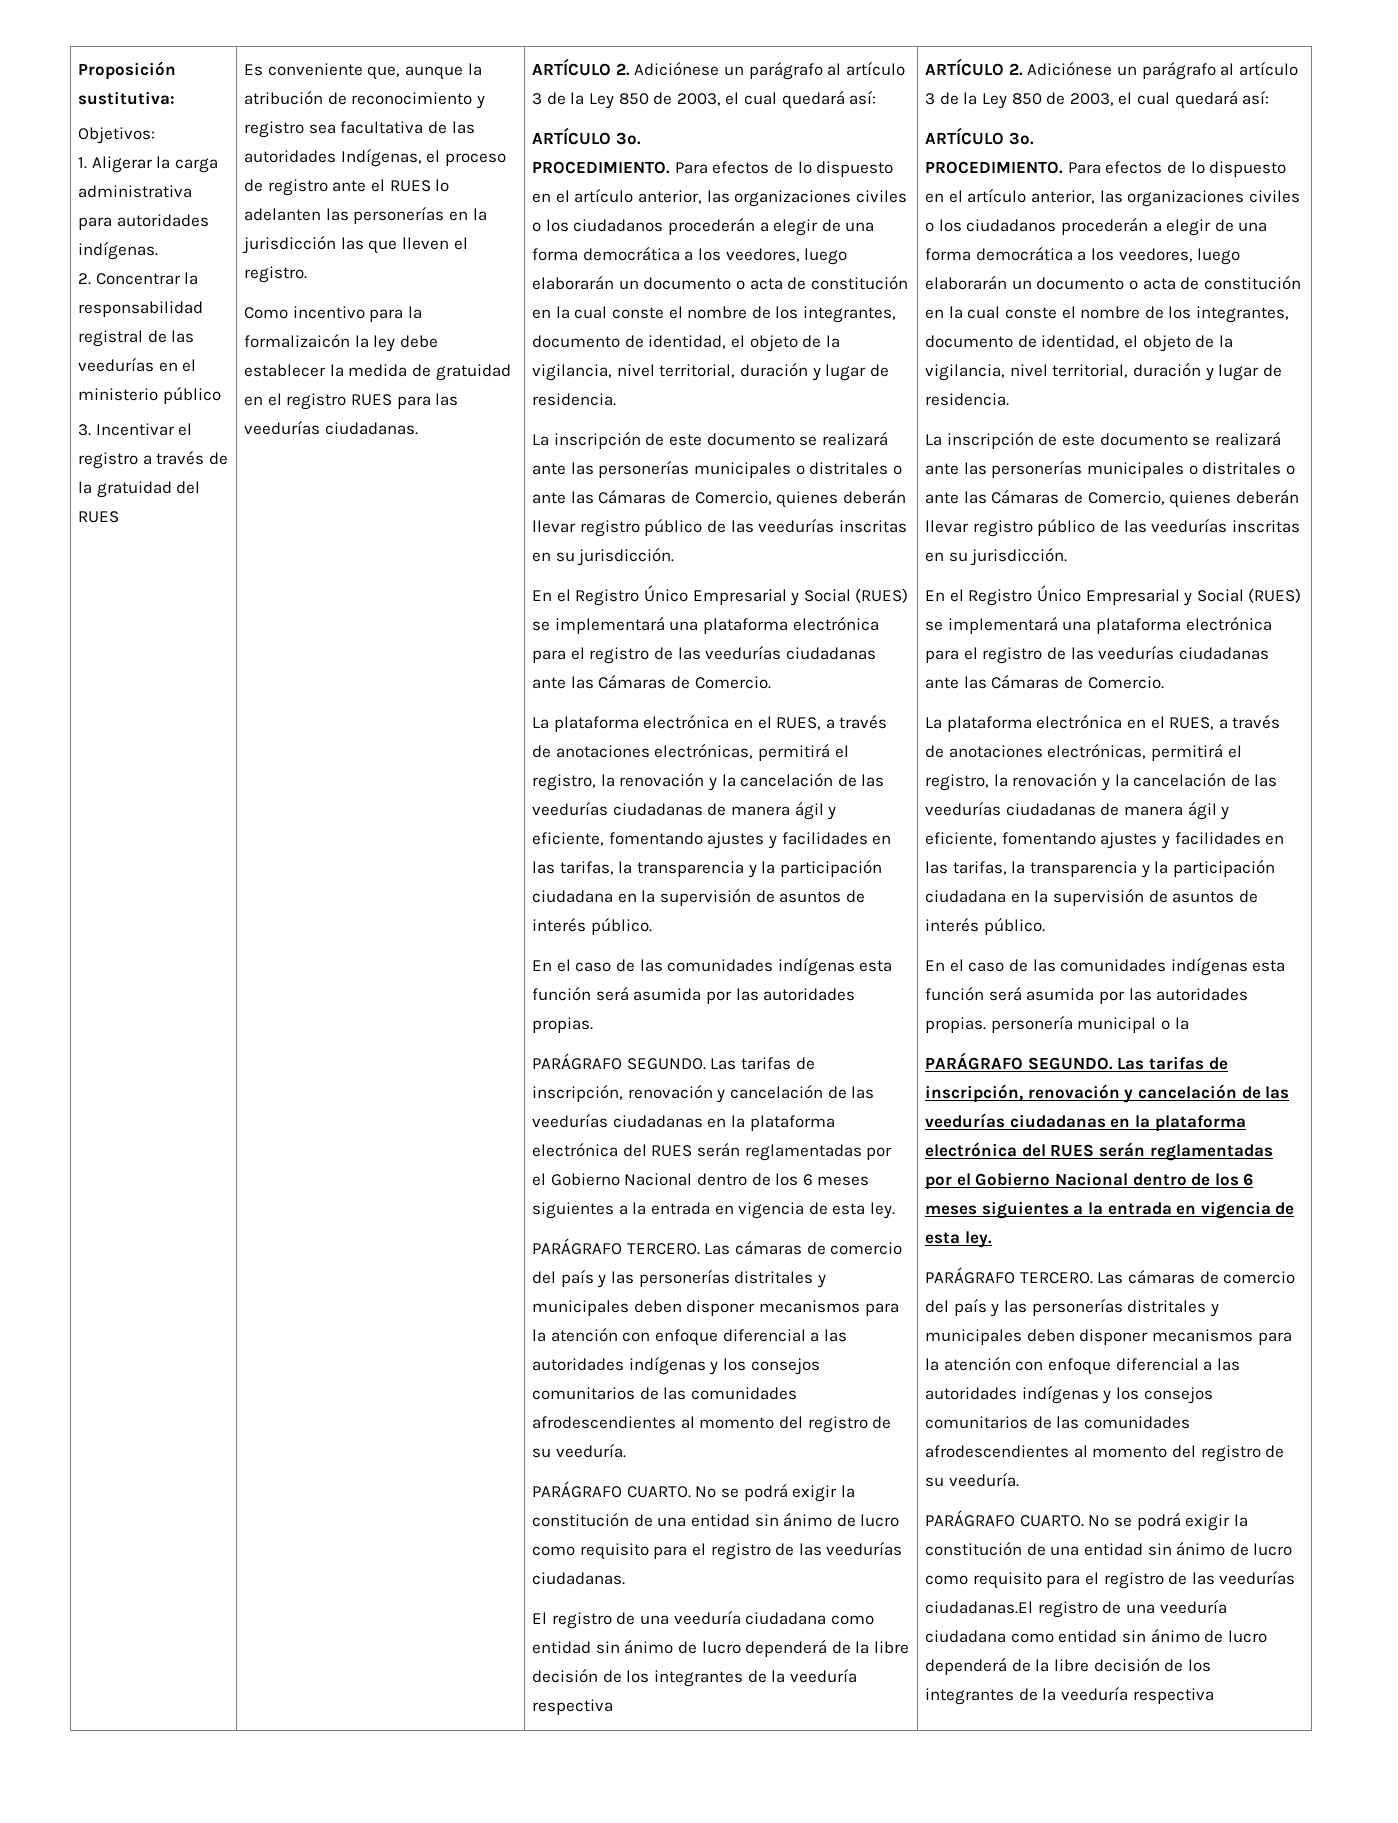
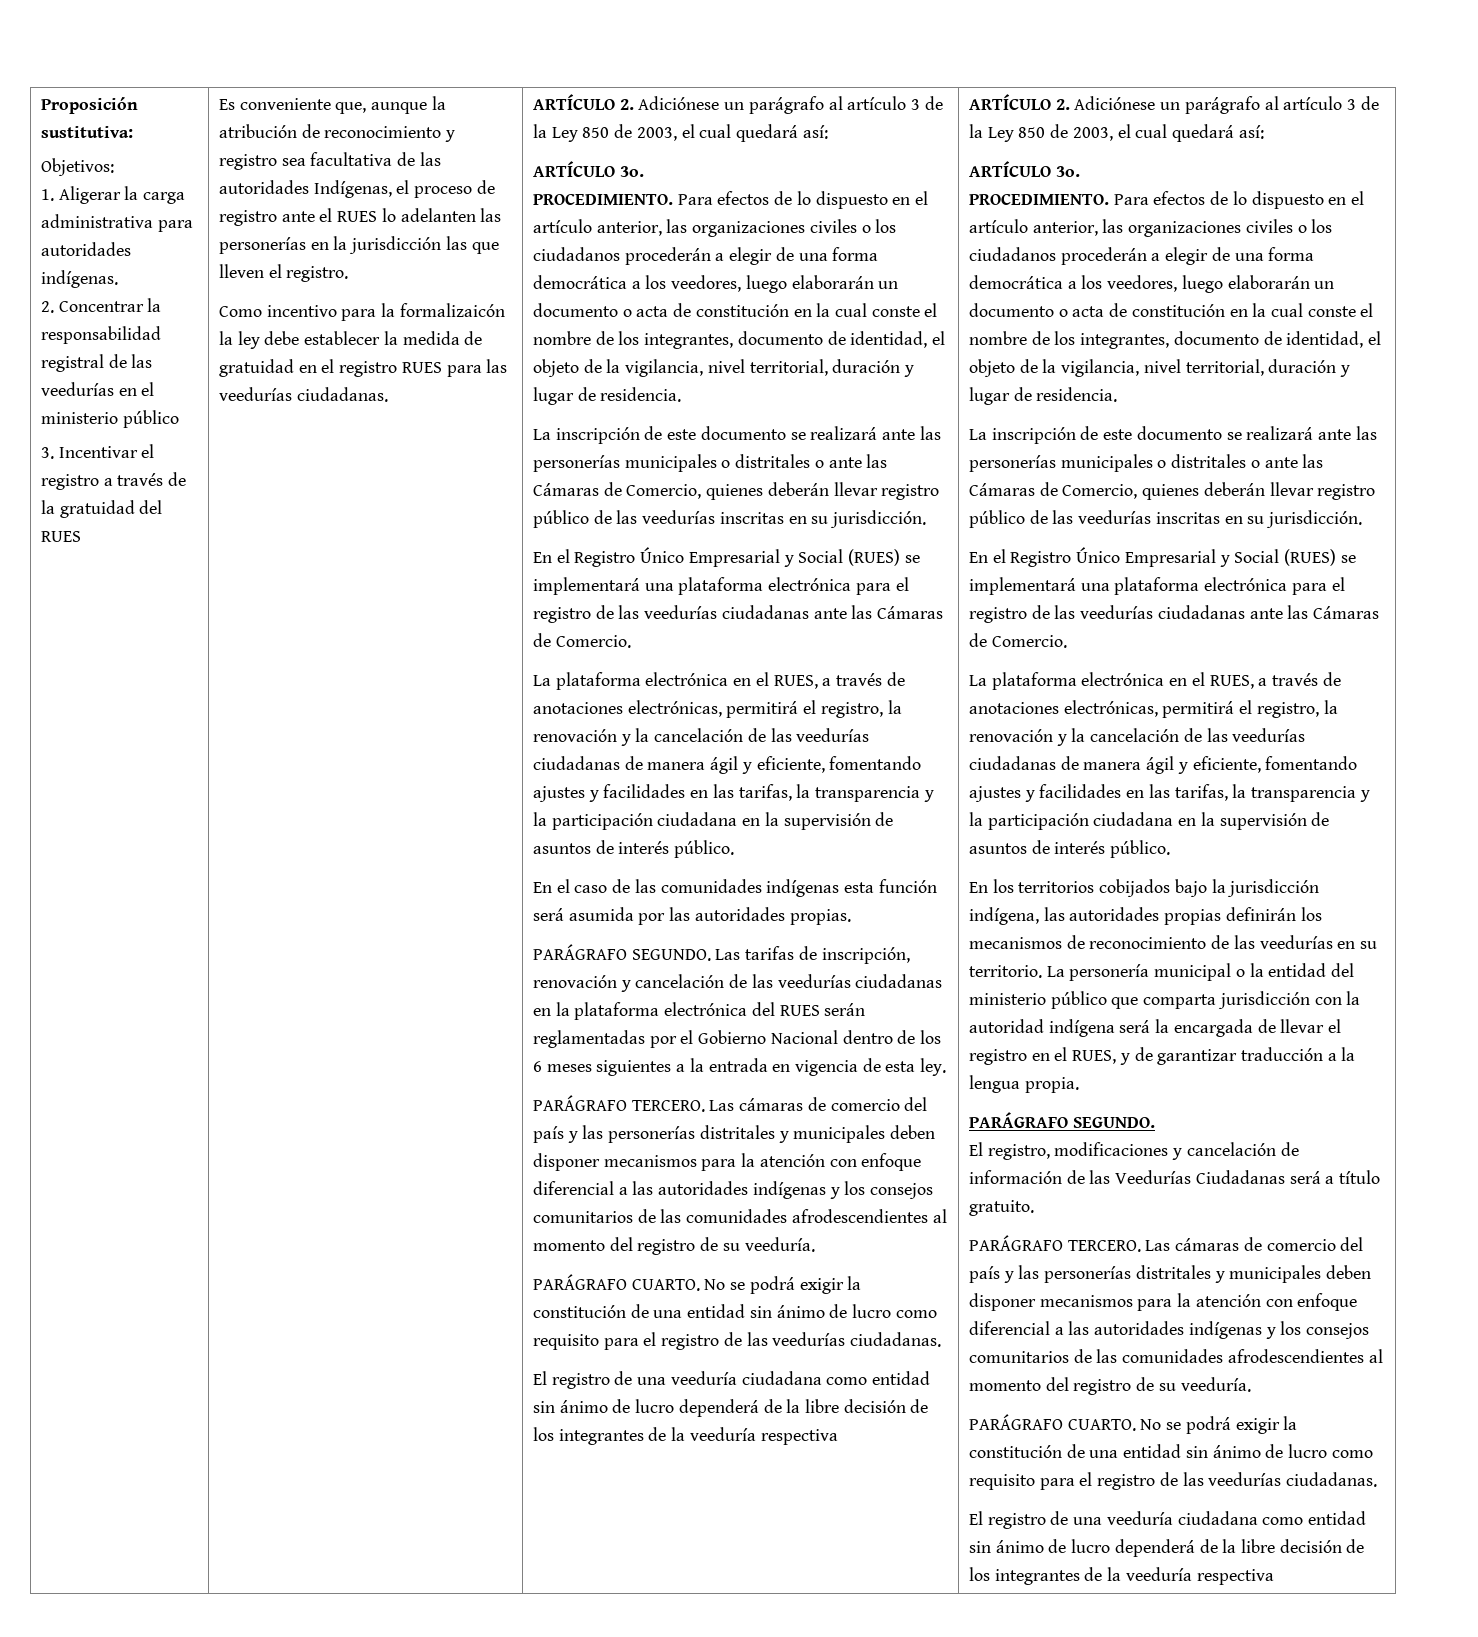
[949,957,1286,976] [925,986,1249,1004] [925,1015,1189,1033] [925,1052,1228,1070] [925,1084,1290,1103] [925,1113,1246,1132] [925,1142,1273,1161] [925,1172,1254,1190] [925,1201,1295,1219] [925,1231,992,1248] el caso de las comunidades indígenas esta función será asumida por las autoridades propias. personería municipal o la // PARÁGRAFO SEGUNDO. Las tarifas de inscripción, renovación y cancelación de las veedurías ciudadanas en la plataforma electrónica del RUES serán reglamentadas por el Gobierno Nacional dentro de los 6 meses siguientes a la entrada en vigencia de esta ley. -> [992,879,1320,897] [968,907,1322,925] [968,935,1378,949] [968,963,1355,981] [968,991,1361,1009] [968,1019,1342,1037] [968,1047,1356,1065] [968,1075,1079,1093] [968,1112,1155,1128] [968,1142,1299,1160] [968,1170,1381,1184] [968,1200,1034,1216] los territorios cobijados bajo la jurisdicción indígena, las autoridades propias definirán los mecanismos de reconocimiento de las veedurías en su territorio. La personería municipal o la entidad del ministerio público que comparta jurisdicción con la autoridad indígena será la encargada de llevar el registro en el RUES, y de garantizar traducción a la lengua propia. // PARÁGRAFO SEGUNDO. // El registro, modificaciones y cancelación de información de las Veedurías Ciudadanas será a título gratuito.
[925,1601,1034,1614] ciudadanas.El -> [1286,1472,1378,1487] [968,1511,983,1525] ciudadanas. // El

